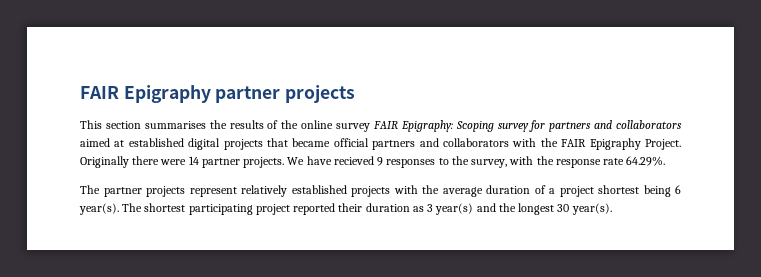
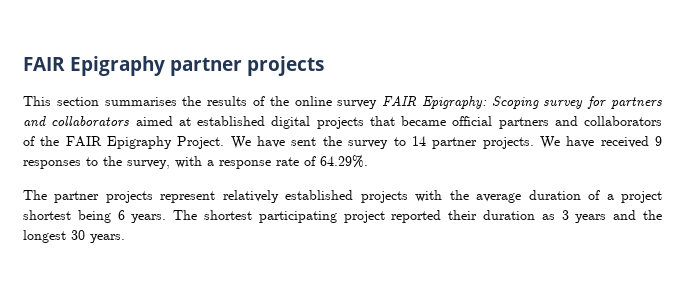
[512,138,537,147] with -> [23,136,35,146] of
[80,156,187,168] Originally there were -> [230,136,406,149] We have sent the survey to
[333,156,374,165] recieved -> [600,136,649,148] received
[536,156,554,165] the -> [207,160,214,166] a
(625, 161) none -> [304,156,316,166] of
[79,203,119,215] year(s). -> [131,214,167,223] years.
[435,203,474,215] year(s) -> [575,214,607,223] years
[571,203,612,215] year(s). -> [90,234,125,243] years.

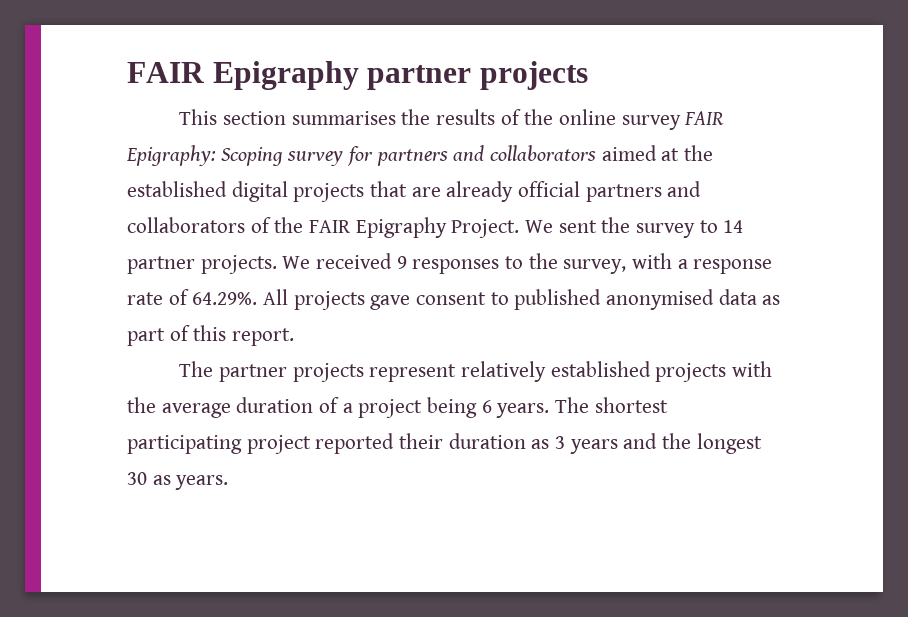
(191, 121) none -> [684,145,714,161] the
[401,116,446,126] became -> [411,181,514,202] are already
[257,136,286,148] have -> (554, 226) none
[566,136,595,148] have -> (311, 262) none
(368, 161) none -> [263,289,781,310] [127,325,295,346] All projects gave consent to published anonymised data as part of this report.
[23,210,71,220] shortest -> (423, 408) none
(85, 235) none -> [152,475,171,485] as

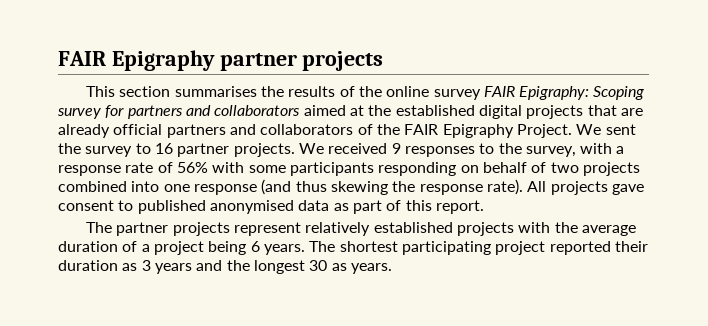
[723,220,744,233] 14 -> [154,143,173,154] 16
[192,292,258,305] 64.29%. -> [176,162,640,176] [58,179,523,195] 56% with some participants responding on behalf of two projects combined into one response (and thus skewing the response rate).

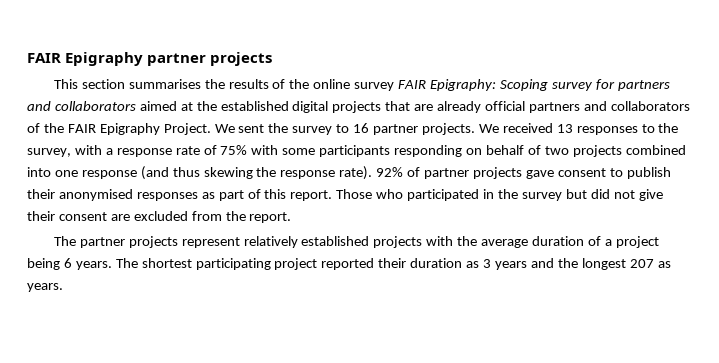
[391,143,401,154] 9 -> [556,124,573,133] 13
[176,162,208,173] 56% -> [220,145,248,155] 75%
[527,181,547,192] All -> [376,167,470,179] 92% of partner
[137,200,330,214] published anonymised data -> [626,167,671,179] [27,189,198,201] publish their anonymised responses
(484, 207) none -> [336,189,663,201] [27,211,292,223] Those who participated in the survey but did not give their consent are excluded from the report.
[309,260,328,271] 30 -> [629,259,654,268] 207

